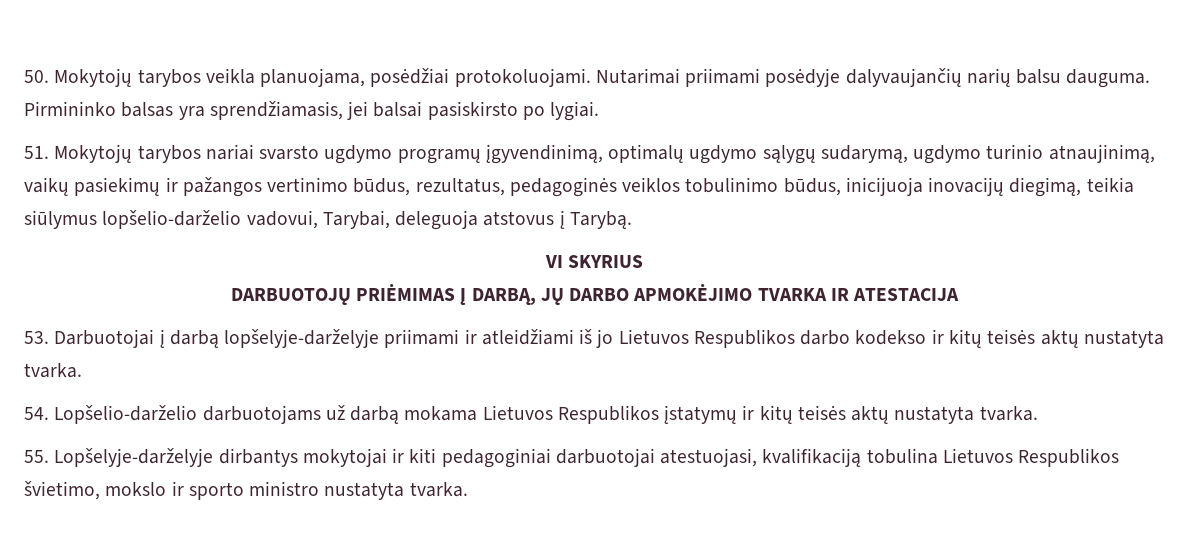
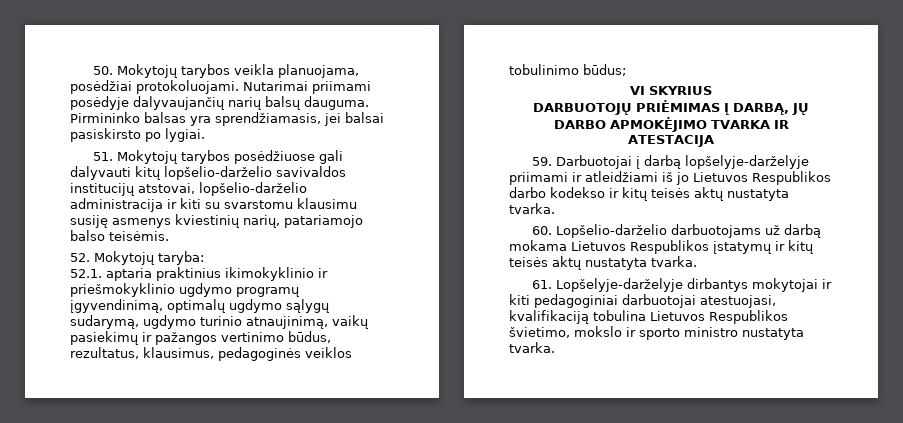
[1016,69,1062,84] balsu -> [265,96,300,110] balsų
[205,144,320,160] nariai svarsto -> [233,150,343,164] [70,166,346,180] [70,182,307,196] [70,198,357,212] [70,214,363,228] [70,230,169,241] [70,251,204,265] [70,267,328,281] [70,283,175,297] posėdžiuose gali dalyvauti kitų lopšelio-darželio savivaldos institucijų atstovai, lopšelio-darželio administracija ir kiti su svarstomu klausimu susiję asmenys kviestinių narių, patariamojo balso teisėmis. // 52. Mokytojų taryba: // 52.1. aptaria praktinius ikimokyklinio ir priešmokyklinio
(505, 187) none -> [143,347,214,359] klausimus,
[783,177,1134,197] [24,210,632,230] būdus, inicijuoja inovacijų diegimą, teikia siūlymus lopšelio-darželio vadovui, Tarybai, deleguoja atstovus į Tarybą. -> [583,64,626,76] būdus;
[24,331,49,344] 53. -> [531,157,552,166] 59.
[24,407,49,420] 54. -> [531,226,552,235] 60.
[24,450,49,463] 55. -> [531,280,552,289] 61.

